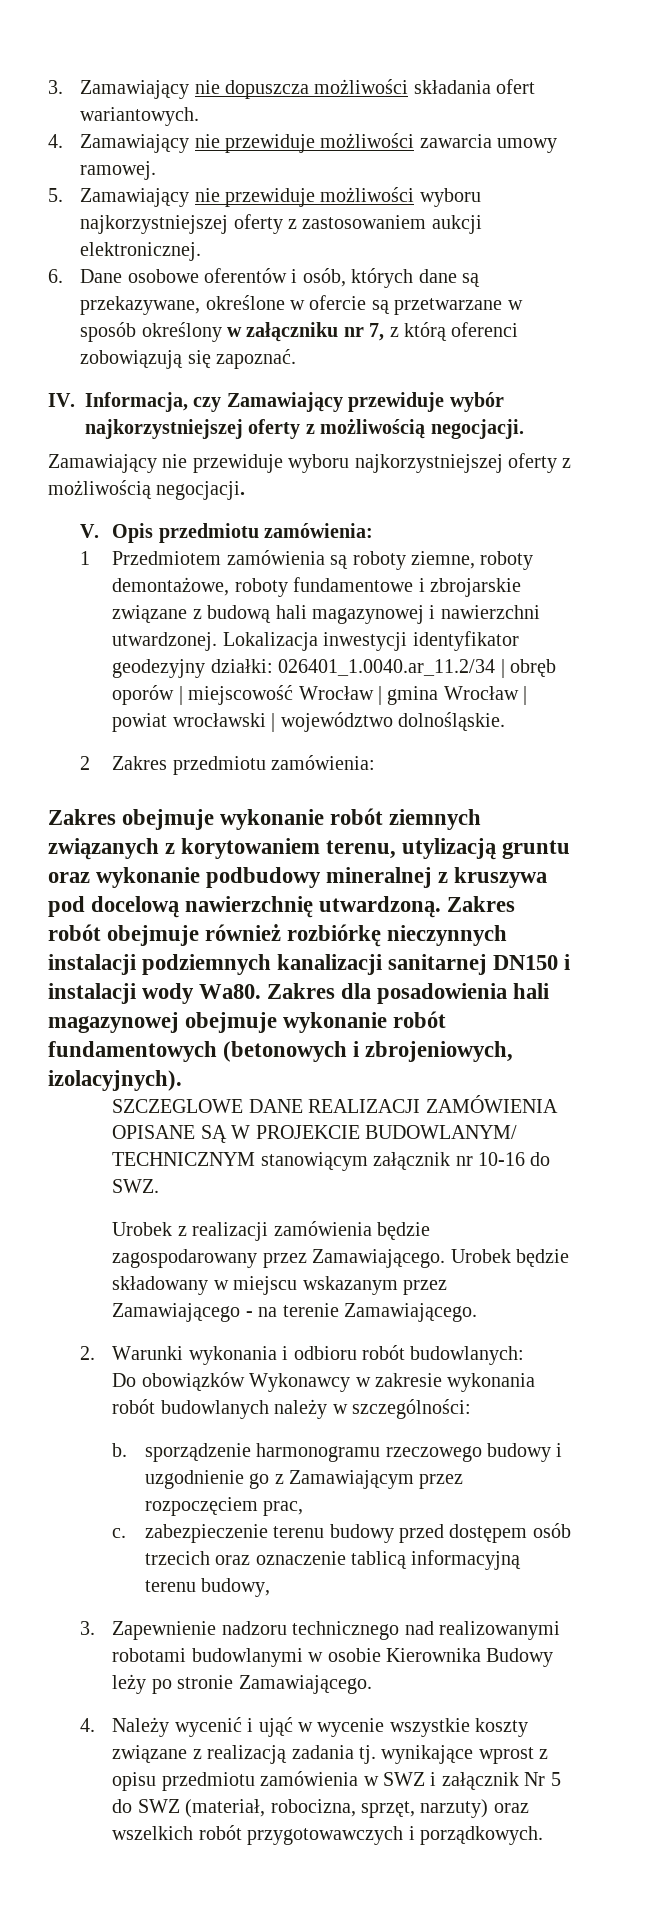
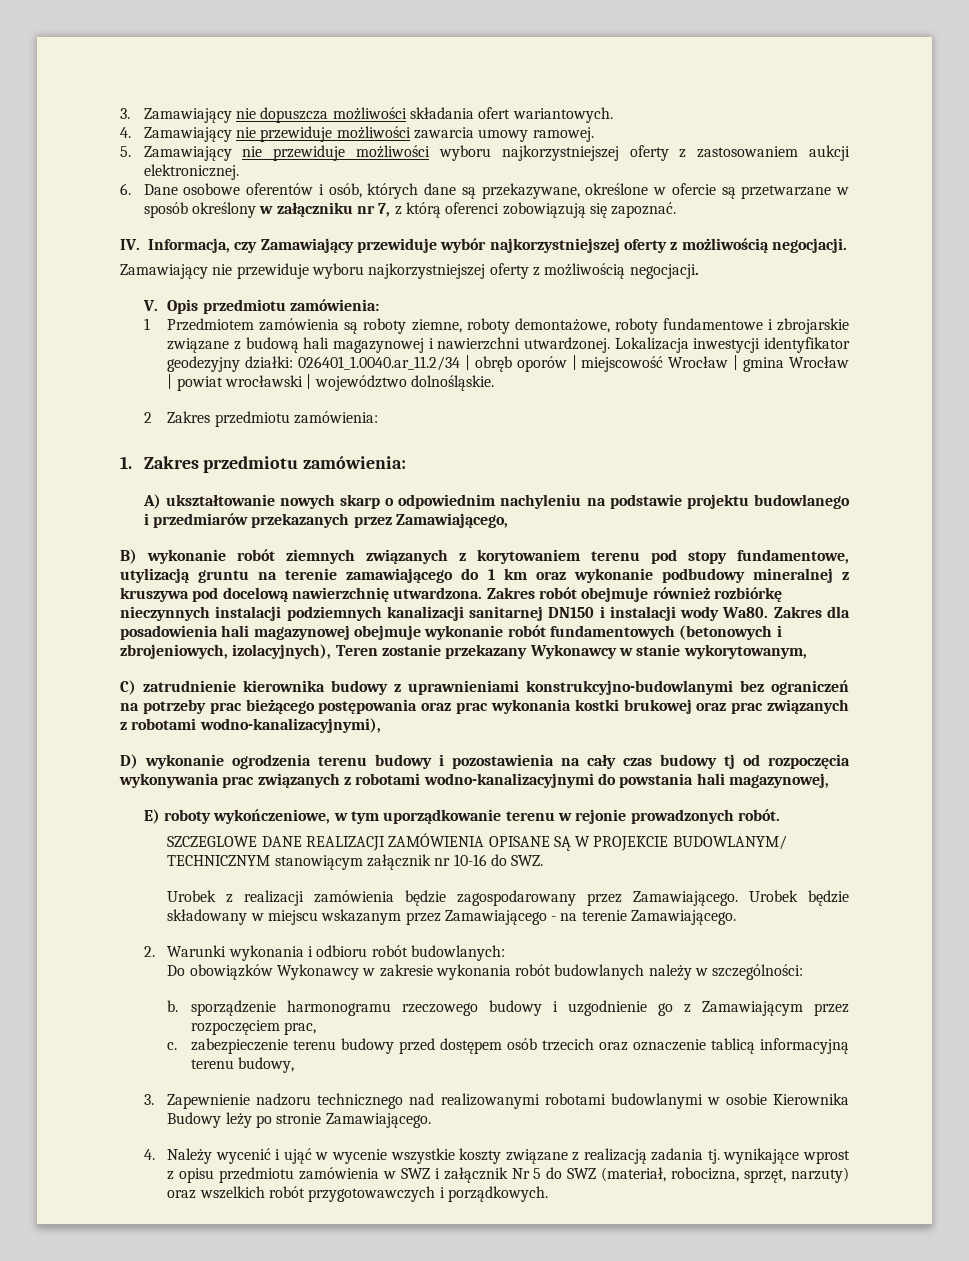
[48,809,215,830] Zakres obejmuje -> [120,456,407,473] [142,494,851,509] [143,513,508,528] [120,549,137,564] 1. Zakres przedmiotu zamówienia: // A) ukształtowanie nowych skarp o odpowiednim nachyleniu na podstawie projektu budowlanego i przedmiarów przekazanych przez Zamawiającego, // B)
[326,838,571,860] terenu, utylizacją gruntu -> [591,549,849,564] [120,568,527,583] terenu pod stopy fundamentowe, utylizacją gruntu na terenie zamawiającego do 1 km
[319,896,442,918] utwardzoną. -> [393,587,483,599] utwardzona.
[48,1070,182,1091] izolacyjnych). -> [232,644,807,659] [120,680,849,695] [120,699,850,714] [120,718,381,733] [120,754,850,769] [119,773,829,788] [143,809,780,824] izolacyjnych), Teren zostanie przekazany Wykonawcy w stanie wykorytowanym, // C) zatrudnienie kierownika budowy z uprawnieniami konstrukcyjno-budowlanymi bez ograniczeń na potrzeby prac bieżącego postępowania oraz prac wykonania kostki brukowej oraz prac związanych z robotami wodno-kanalizacyjnymi), // D) wykonanie ogrodzenia terenu budowy i pozostawienia na cały czas budowy tj od rozpoczęcia wykonywania prac związanych z robotami wodno-kanalizacyjnymi do powstania hali magazynowej, // E) roboty wykończeniowe, w tym uporządkowanie terenu w rejonie prowadzonych robót.

